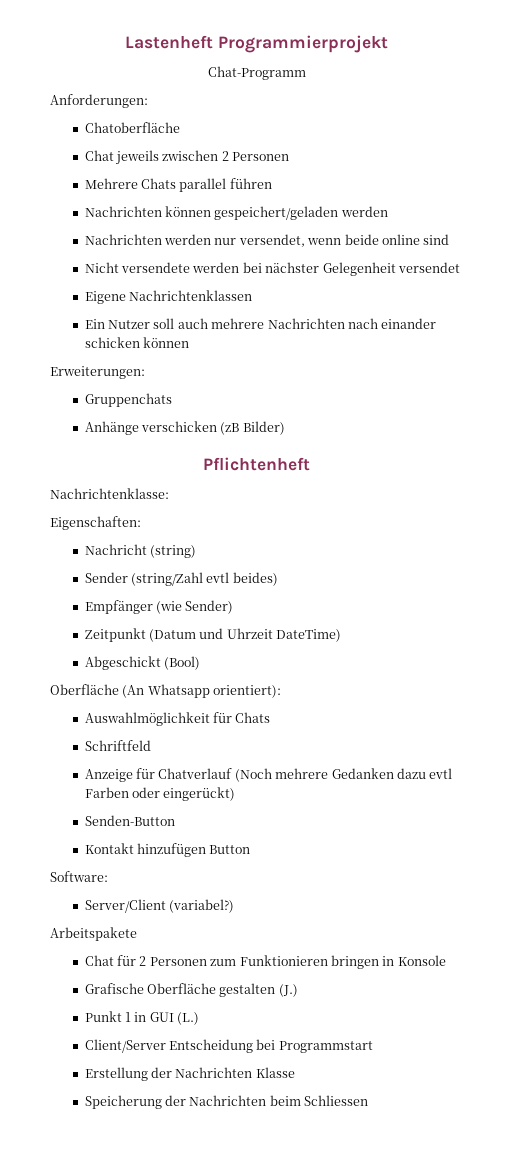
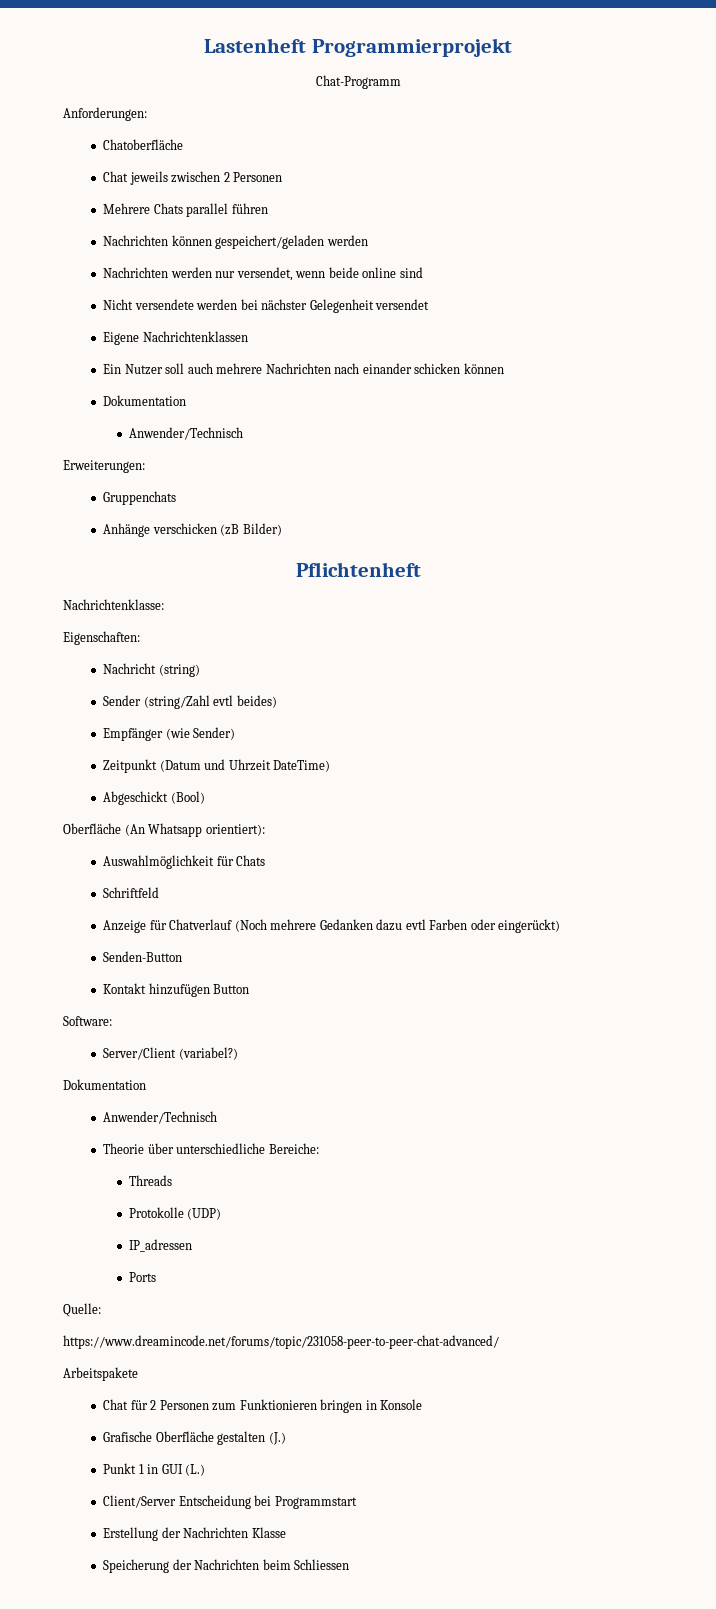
(190, 342) none -> [103,395,187,406] [128,427,243,440] // Dokumentation // Anwender/Technisch
(235, 906) none -> [63,1079,146,1090] [103,1111,218,1124] [103,1143,319,1154] [128,1175,172,1186] [128,1207,222,1220] [128,1239,192,1252] [128,1272,156,1282] [63,1303,101,1317] [63,1335,499,1349] // Dokumentation // Anwender/Technisch // Theorie über unterschiedliche Bereiche: // Threads // Protokolle (UDP) // IP_adressen // Ports // Quelle: // https://www.dreamincode.net/forums/topic/231058-peer-to-peer-chat-advanced/

